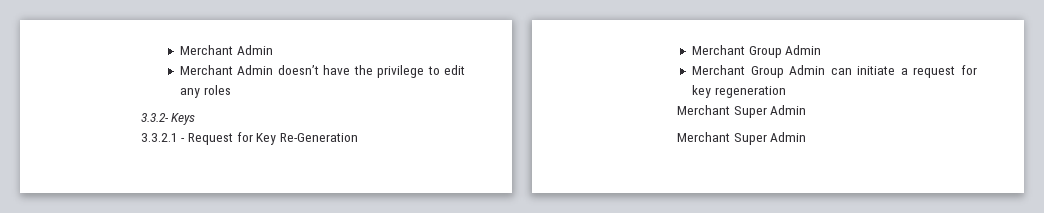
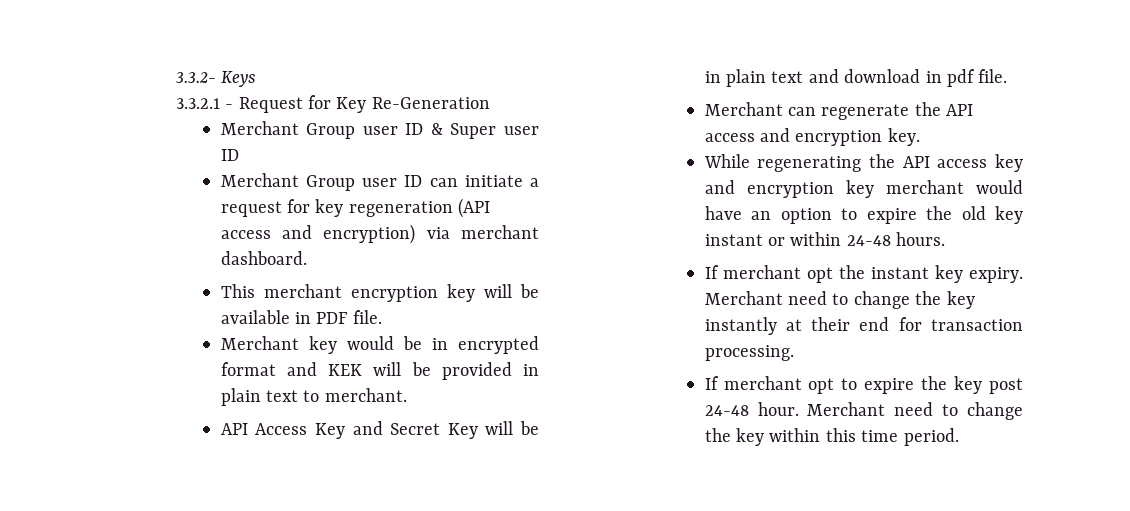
[179,45,273,55] [179,65,465,78] [179,85,231,98] Merchant Admin // Merchant Admin doesn’t have the privilege to edit any roles // -> (175, 77) none
[785,45,822,55] [691,65,826,78] Admin // Merchant Group Admin -> [362,123,539,139] [220,149,239,161] [220,173,423,191] user ID & Super user ID // Merchant Group user ID
[677,105,807,118] [677,132,807,145] // Merchant Super Admin // Merchant Super Admin -> [458,198,491,218] [220,224,539,244] [220,251,307,265] [220,284,539,302] [220,310,382,324] [220,336,539,354] [220,362,540,380] [220,388,407,406] [220,421,539,439] [704,69,1008,87] [704,102,974,120] [704,128,920,146] [703,154,1024,172] [704,180,1023,198] [704,206,1024,224] [704,232,946,246] [704,265,1023,283] [704,291,975,309] [704,317,1023,335] [704,345,794,361] [704,376,1023,394] [704,402,1023,420] [704,428,959,446] (API access and encryption) via merchant dashboard. // This merchant encryption key will be available in PDF file. // Merchant key would be in encrypted format and KEK will be provided in plain text to merchant. // API Access Key and Secret Key will be in plain text and download in pdf file. // Merchant can regenerate the API access and encryption key. // While regenerating the API access key and encryption key merchant would have an option to expire the old key instant or within 24-48 hours. // If merchant opt the instant key expiry. Merchant need to change the key instantly at their end for transaction processing. // If merchant opt to expire the key post 24-48 hour. Merchant need to change the key within this time period.

